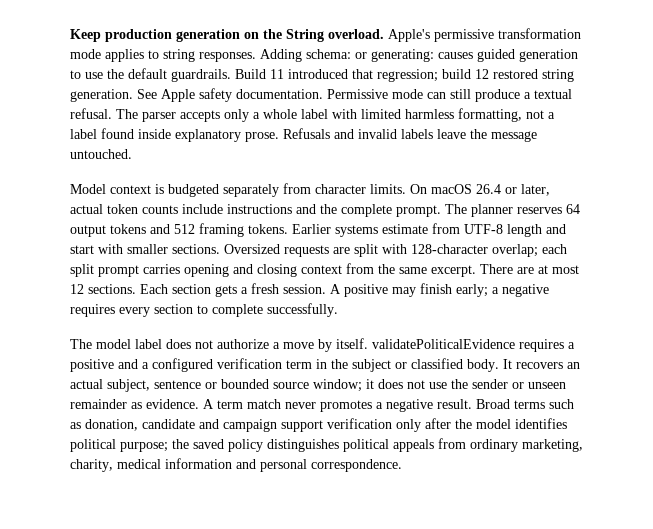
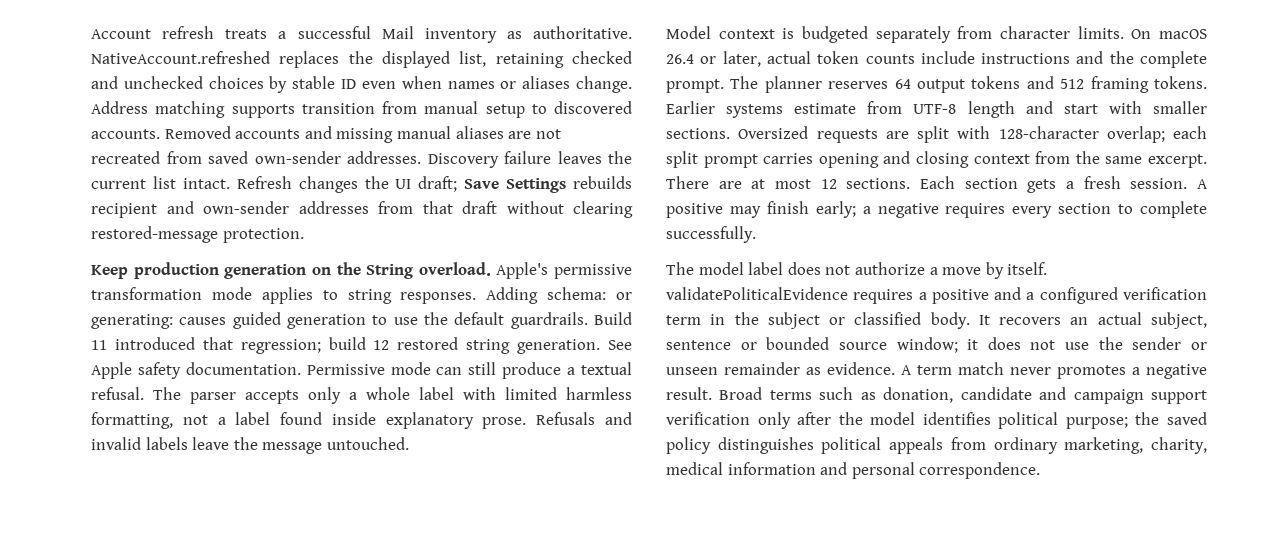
(70, 35) none -> [91,26,632,43] [91,51,632,68] [91,76,632,93] [91,101,632,118] [91,126,561,143] [91,151,632,168] [91,176,632,193] [91,201,633,218] [91,226,304,243] Account refresh treats a successful Mail inventory as authoritative. NativeAccount.refreshed replaces the displayed list, retaining checked and unchecked choices by stable ID even when names or aliases change. Address matching supports transition from manual setup to discovered accounts. Removed accounts and missing manual aliases are not recreated from saved own-sender addresses. Discovery failure leaves the current list intact. Refresh changes the UI draft; Save Settings rebuilds recipient and own-sender addresses from that draft without clearing restored-message protection. //

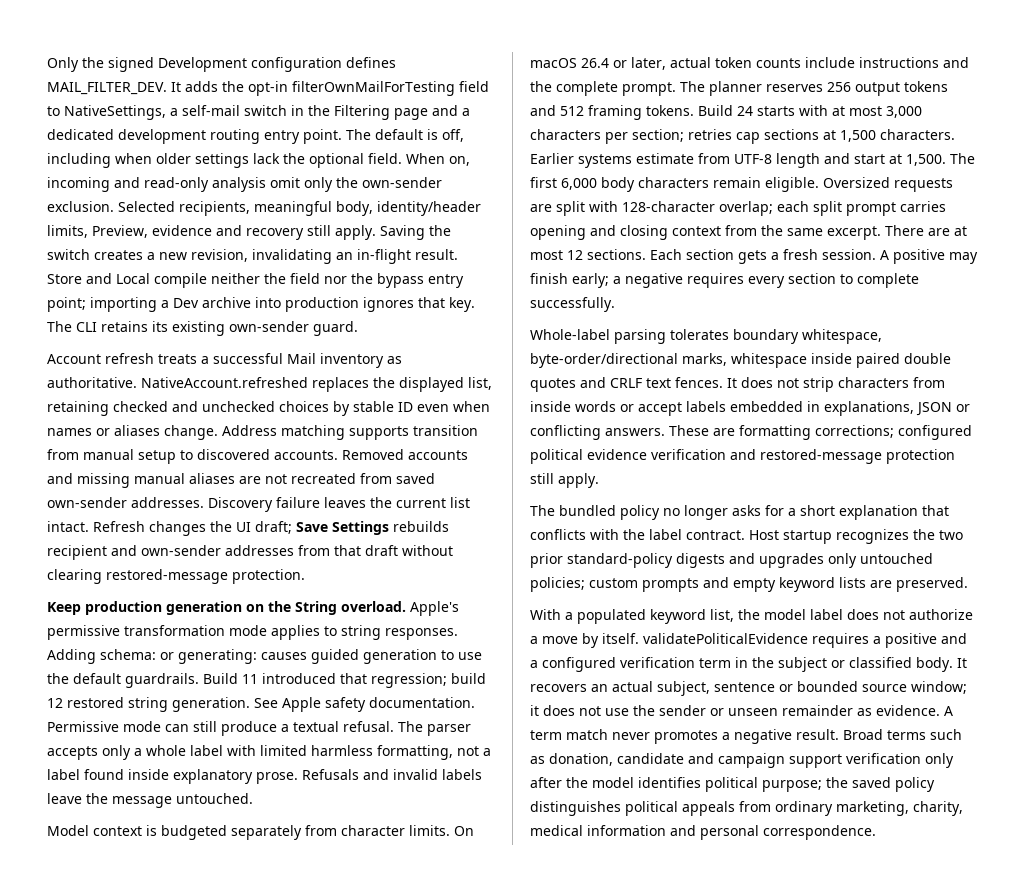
(91, 34) none -> [47,57,396,72] [47,81,489,96] [47,105,470,120] [47,129,464,144] [47,153,470,168] [47,177,442,192] [47,201,481,216] [47,225,451,240] [47,249,458,264] [47,273,464,288] [47,297,475,312] [47,321,358,336] Only the signed Development configuration defines MAIL_FILTER_DEV. It adds the opt-in filterOwnMailForTesting field to NativeSettings, a self-mail switch in the Filtering page and a dedicated development routing entry point. The default is off, including when older settings lack the optional field. When on, incoming and read-only analysis omit only the own-sender exclusion. Selected recipients, meaningful body, identity/header limits, Preview, evidence and recovery still apply. Saving the switch creates a new revision, invalidating an in-flight result. Store and Local compile neither the field nor the bypass entry point; importing a Dev archive into production ignores that key. The CLI retains its existing own-sender guard. //
[894,79,911,89] 64 -> [827,82,851,92] 256
(1207, 82) none -> [698,105,922,118] [530,129,955,144] Build 24 starts with at most 3,000 characters per section; retries cap sections at 1,500 characters.
[1108,101,1207,114] [666,128,730,139] with smaller sections. -> [889,153,975,166] [530,177,819,192] at 1,500. The first 6,000 body characters remain eligible.
[666,262,694,275] The -> [530,329,882,344] [530,353,951,368] [530,377,945,392] [530,401,970,416] [530,425,972,440] [530,449,955,464] [530,473,599,488] [530,505,949,520] [530,529,963,544] [530,553,933,568] [530,577,968,592] [530,609,760,624] Whole-label parsing tolerates boundary whitespace, byte-order/directional marks, whitespace inside paired double quotes and CRLF text fences. It does not strip characters from inside words or accept labels embedded in explanations, JSON or conflicting answers. These are formatting corrections; configured political evidence verification and restored-message protection still apply. // The bundled policy no longer asks for a short explanation that conflicts with the label contract. Host startup recognizes the two prior standard-policy digests and upgrades only untouched policies; custom prompts and empty keyword lists are preserved. // With a populated keyword list, the

